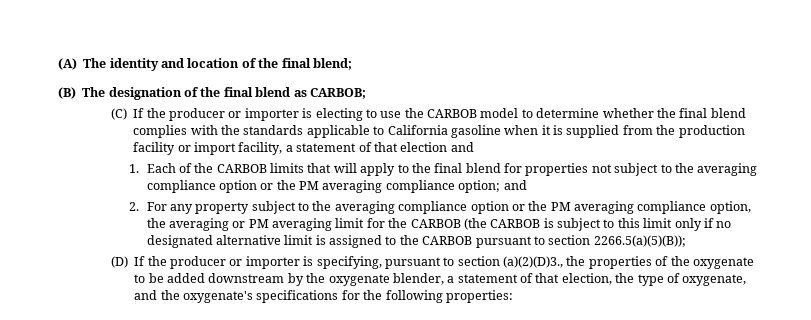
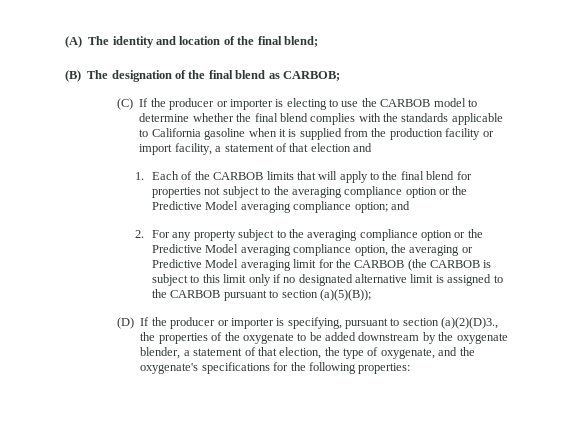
[299,181,320,190] PM -> [152,201,239,210] Predictive Model
[550,202,571,211] PM -> [152,244,239,253] Predictive Model
[248,219,269,228] PM -> [152,259,239,268] Predictive Model
[593,235,686,247] 2266.5(a)(5)(B)); -> [319,289,371,301] (a)(5)(B));

